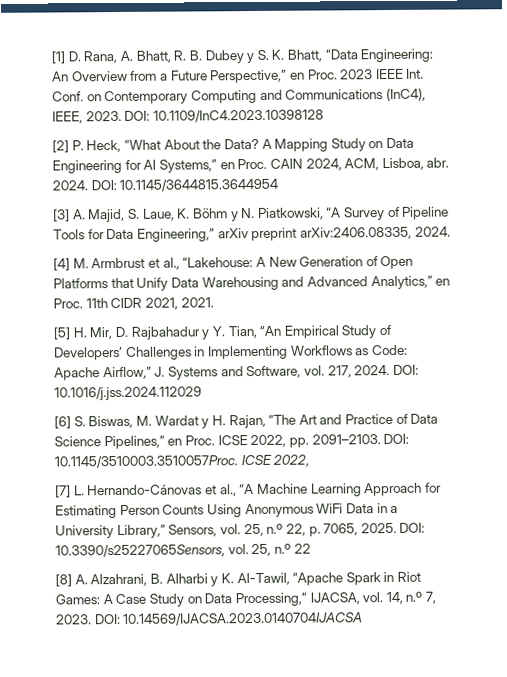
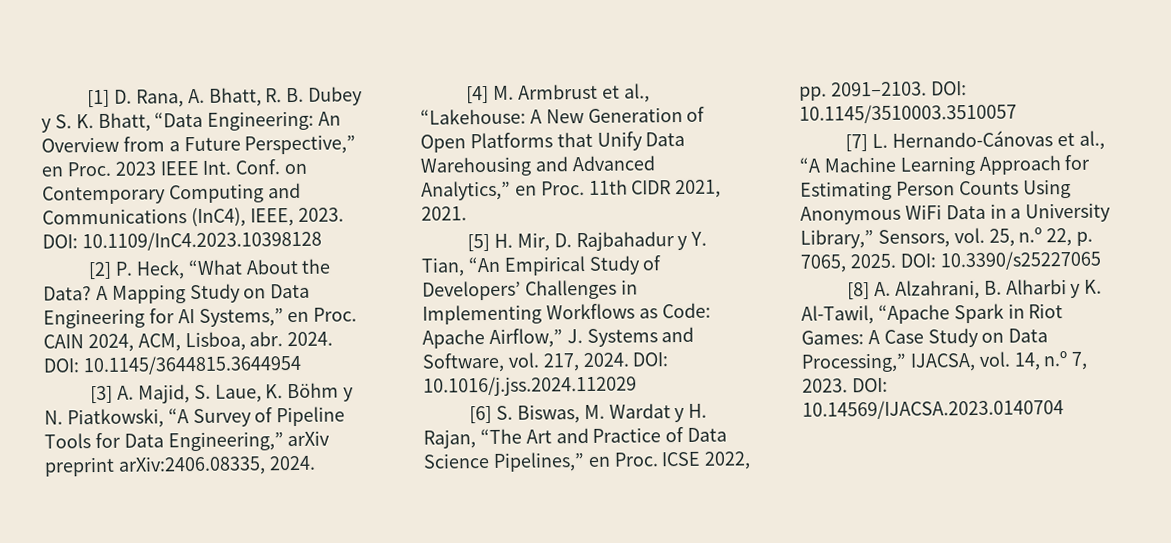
[54,454,310,469] 10.1145/3510003.3510057Proc. ICSE 2022, -> [799,103,1017,124] 10.1145/3510003.3510057
[55,543,311,558] 10.3390/s25227065Sensors, vol. 25, n.º 22 -> [939,250,1101,271] 10.3390/s25227065
[123,612,364,626] 10.14569/IJACSA.2023.0140704IJACSA -> [802,399,1064,420] 10.14569/IJACSA.2023.0140704

